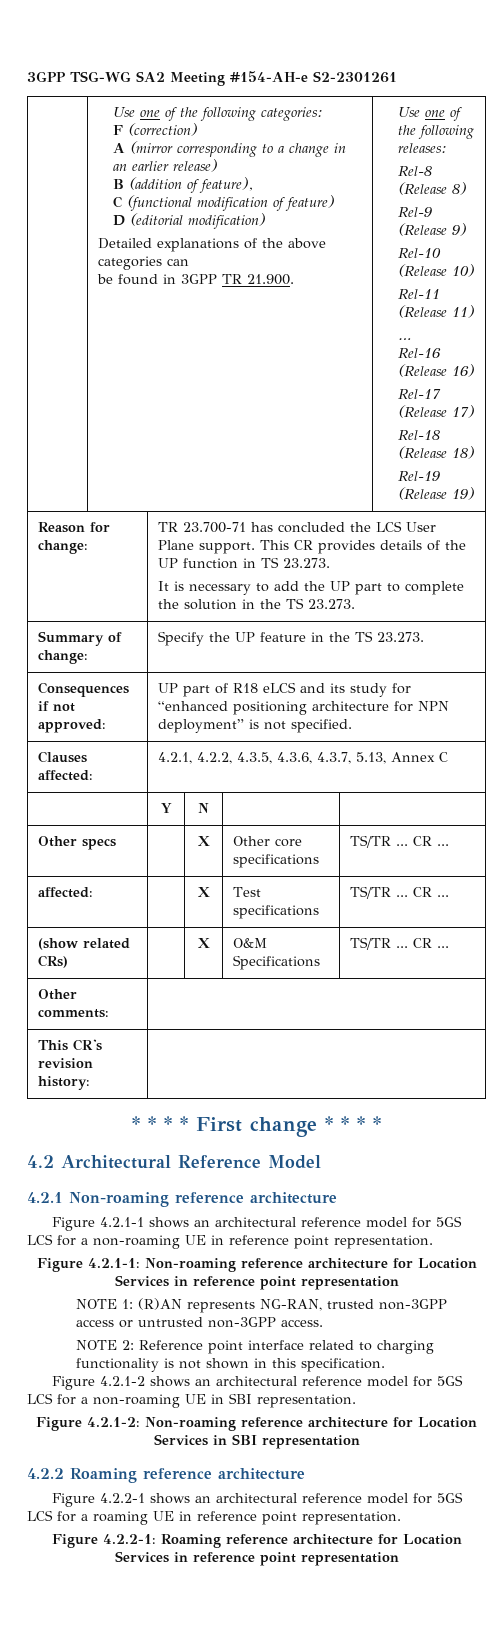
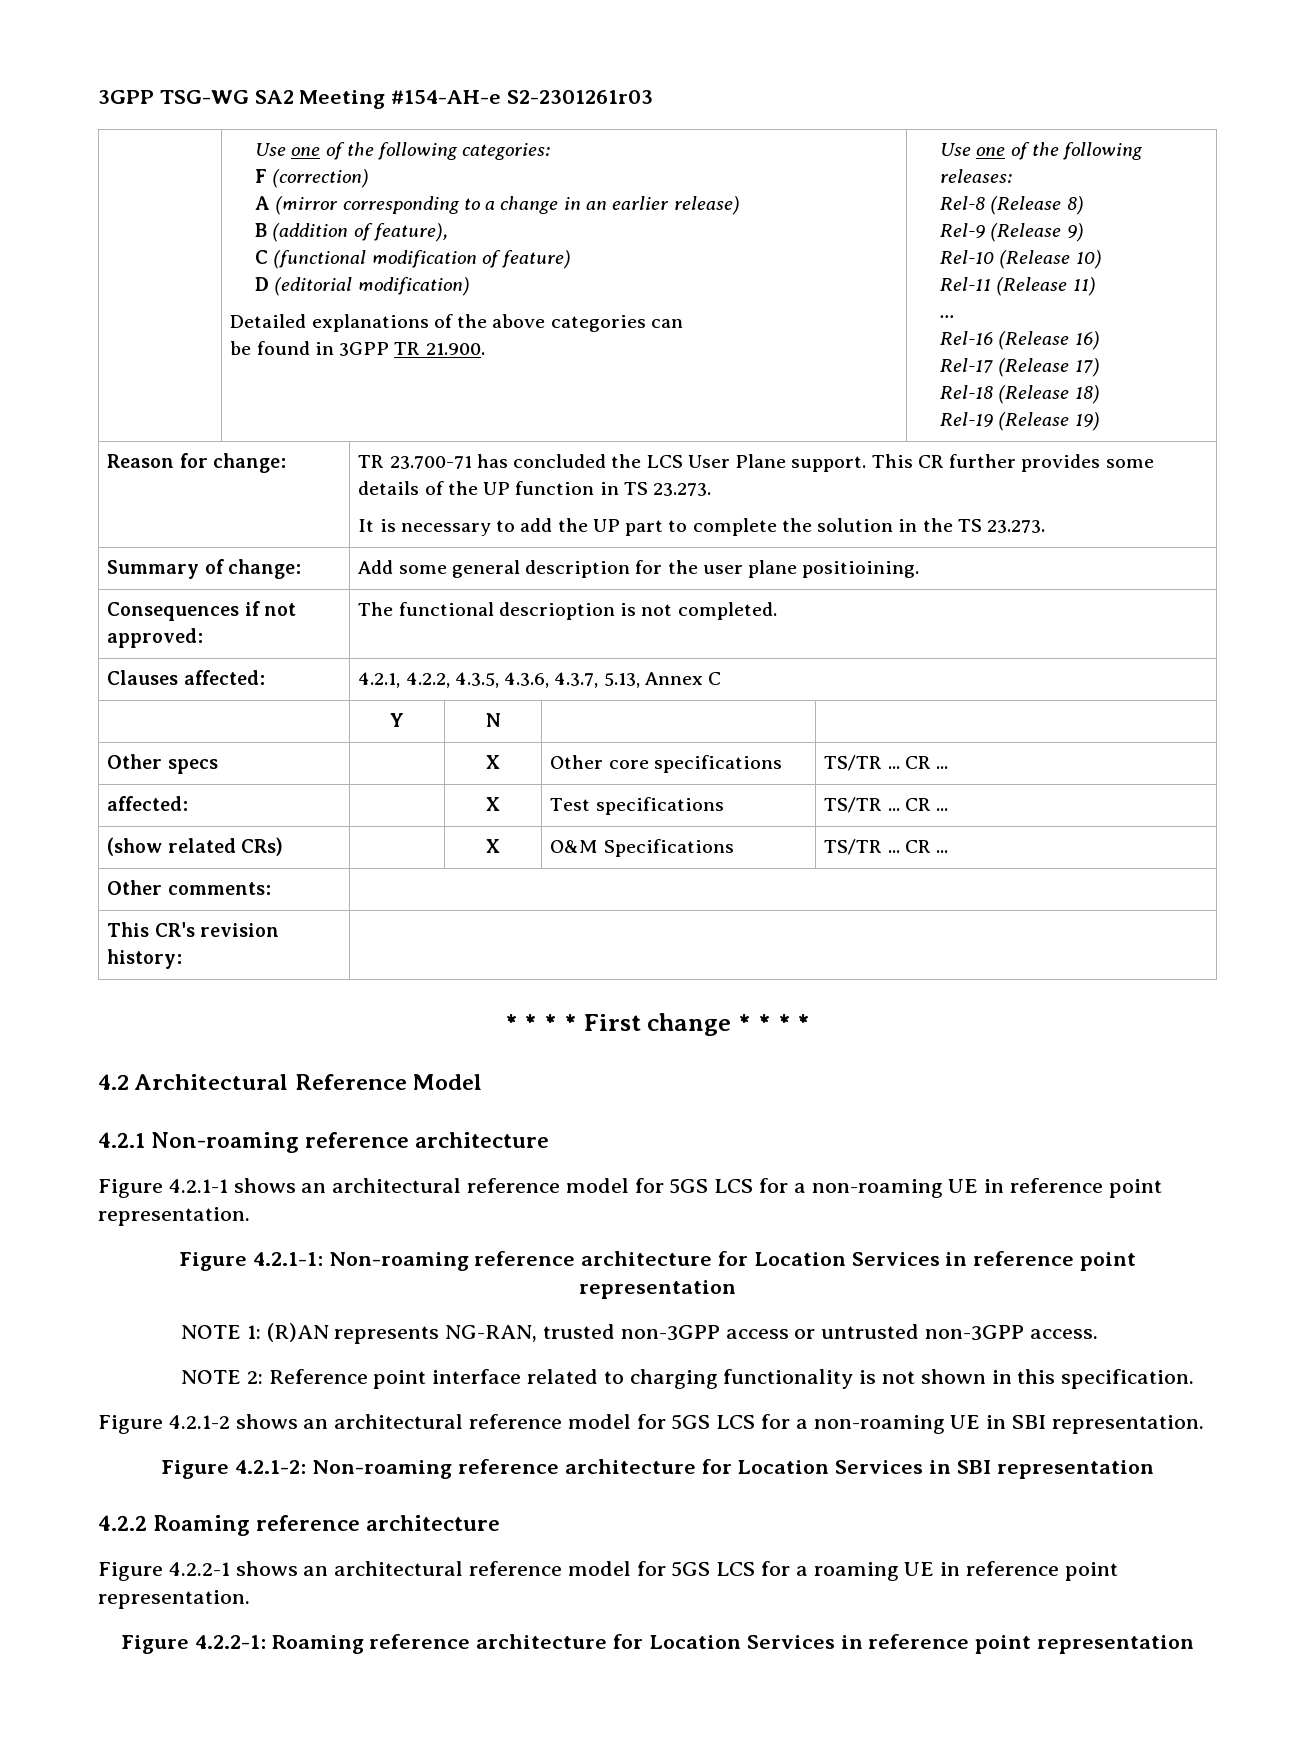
[313,71,397,83] S2-2301261 -> [507,90,654,104] S2-2301261r03
[318,540,376,554] provides -> [949,454,1154,472] further provides some
[158,631,425,646] [38,682,130,697] [38,701,76,712] [38,719,107,733] [158,682,412,697] [158,701,450,715] [158,719,353,733] Specify the UP feature in the TS 23.273. // Consequences if not approved: | UP part of R18 eLCS and its study for “enhanced positioning architecture for NPN deployment” is not specified. -> [358,560,920,578] [107,601,296,621] [107,628,204,648] [358,602,777,620] Add some general description for the user plane positioining. // Consequences if not approved: | The functional descrioption is not completed.

